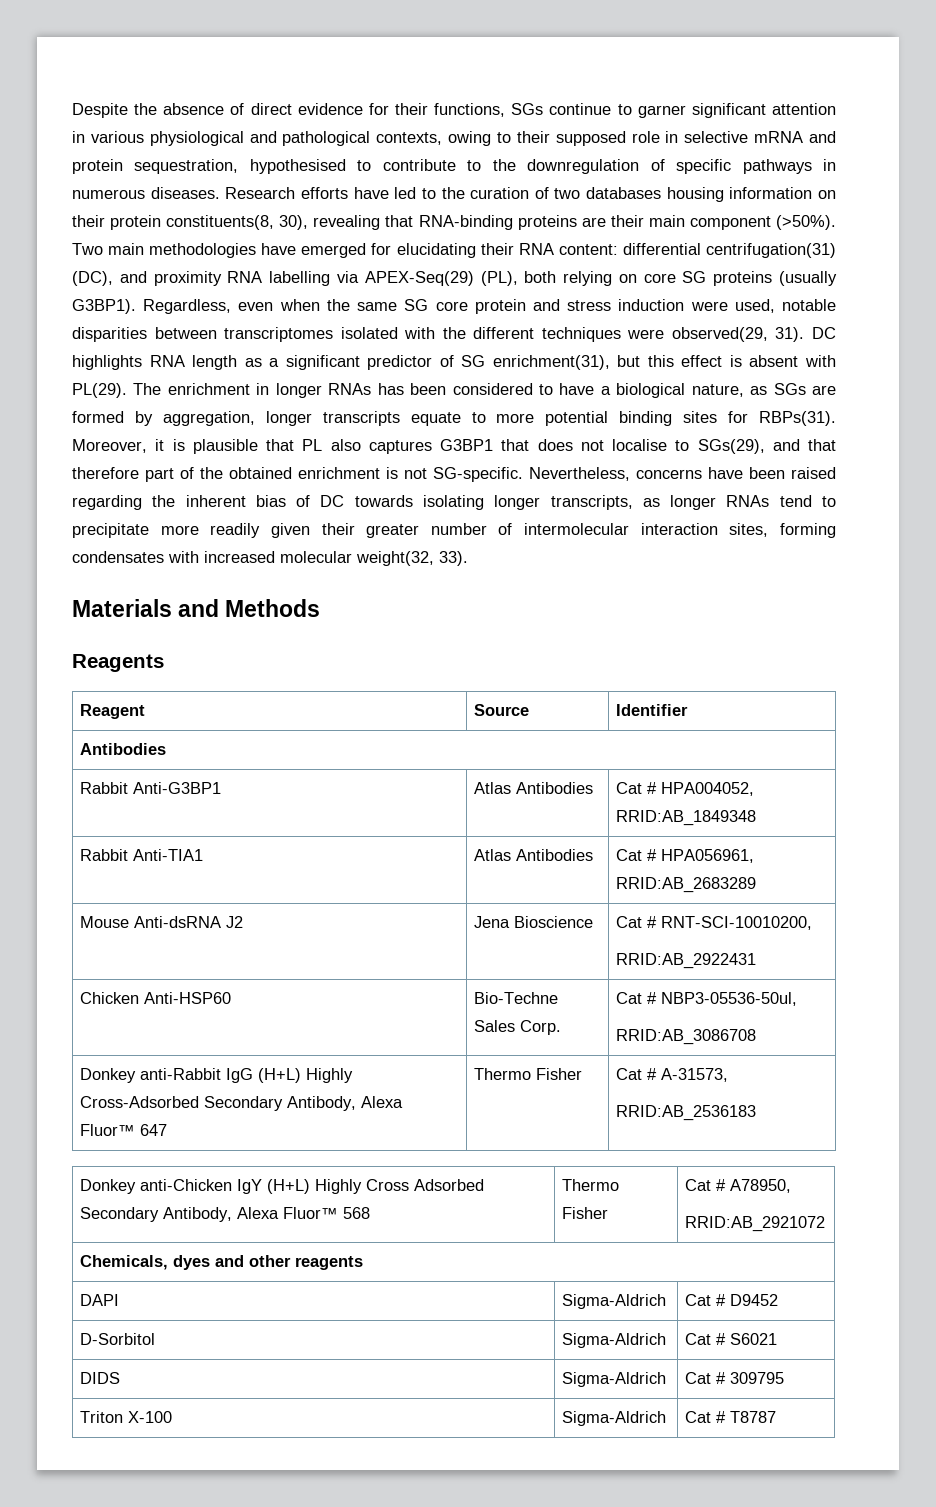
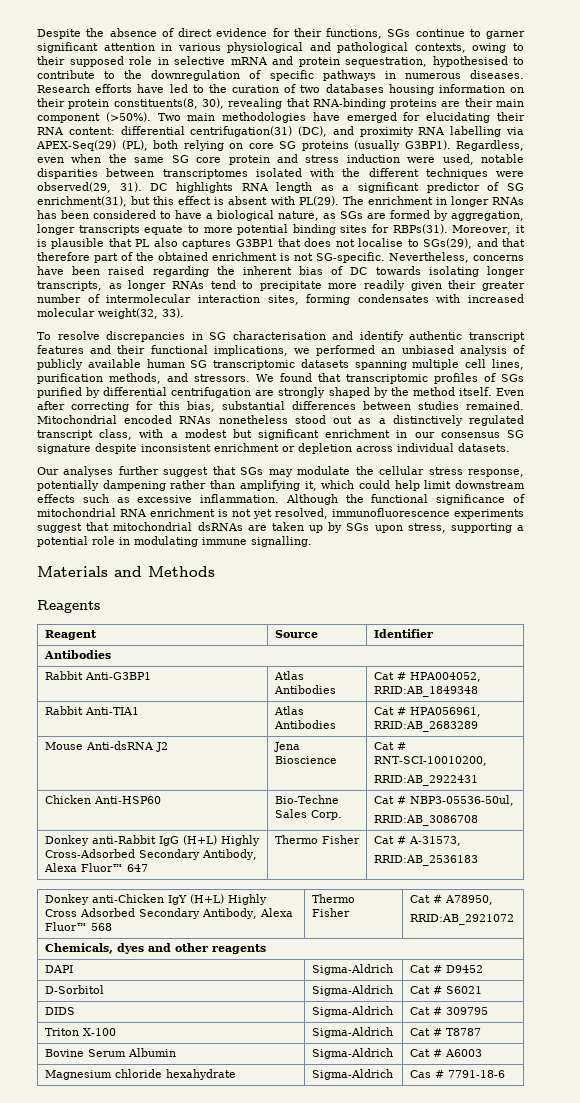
(468, 558) none -> [37,331,525,342] [37,345,525,356] [37,359,524,370] [37,373,524,384] [37,387,524,398] [37,401,524,412] [37,415,524,426] [37,429,524,440] [37,443,510,454] [37,466,524,477] [37,480,525,491] [37,494,525,505] [37,508,524,519] [37,522,524,533] [37,536,312,547] // To resolve discrepancies in SG characterisation and identify authentic transcript features and their functional implications, we performed an unbiased analysis of publicly available human SG transcriptomic datasets spanning multiple cell lines, purification methods, and stressors. We found that transcriptomic profiles of SGs purified by differential centrifugation are strongly shaped by the method itself. Even after correcting for this bias, substantial differences between studies remained. Mitochondrial encoded RNAs nonetheless stood out as a distinctively regulated transcript class, with a modest but significant enrichment in our consensus SG signature despite inconsistent enrichment or depletion across individual datasets. // Our analyses further suggest that SGs may modulate the cellular stress response, potentially dampening rather than amplifying it, which could help limit downstream effects such as excessive inflammation. Although the functional significance of mitochondrial RNA enrichment is not yet resolved, immunofluorescence experiments suggest that mitochondrial dsRNAs are taken up by SGs upon stress, supporting a potential role in modulating immune signalling.
(777, 1417) none -> [44,1048,176,1057] [311,1048,393,1059] [409,1049,482,1057] [44,1069,236,1080] [311,1069,393,1080] [409,1070,505,1078] // Bovine Serum Albumin | Sigma-Aldrich | Cat # A6003 // Magnesium chloride hexahydrate | Sigma-Aldrich | Cas # 7791-18-6

